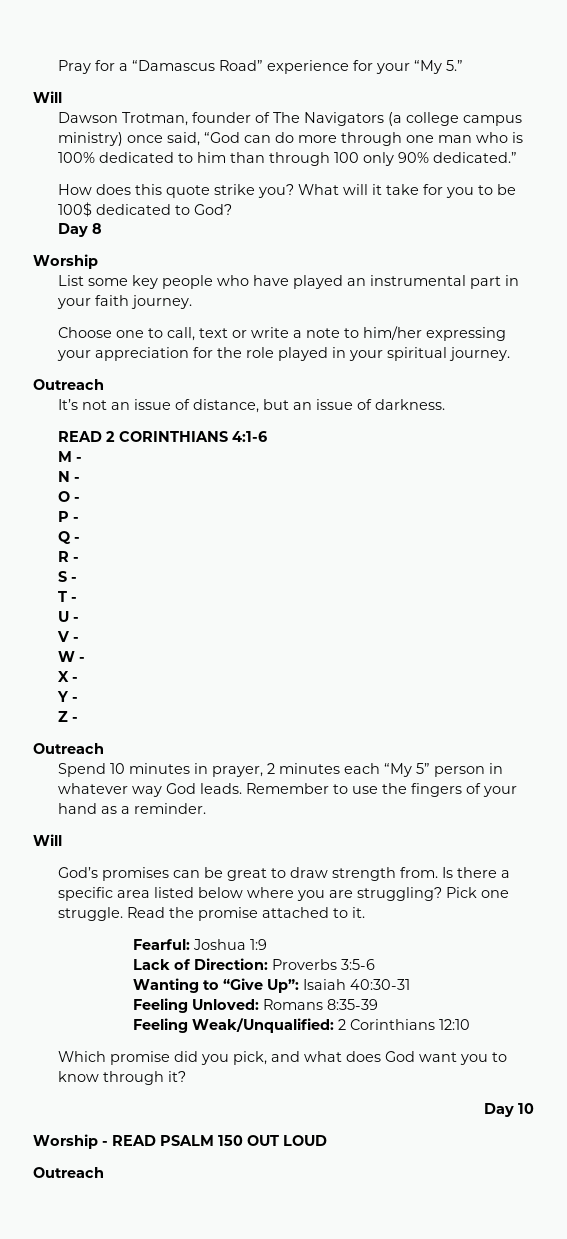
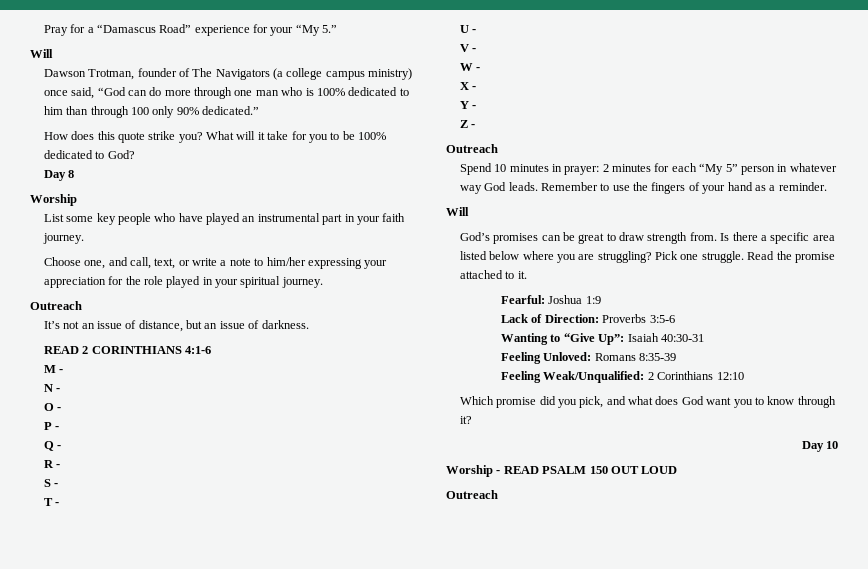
[58,202,93,217] 100$ -> [358,132,387,140] 100%
[116,327,229,341] one to call, text -> [84,257,176,269] one, and call, text,
[212,766,264,777] prayer, -> [564,166,600,175] prayer:
(341, 768) none -> [654,163,670,172] for

